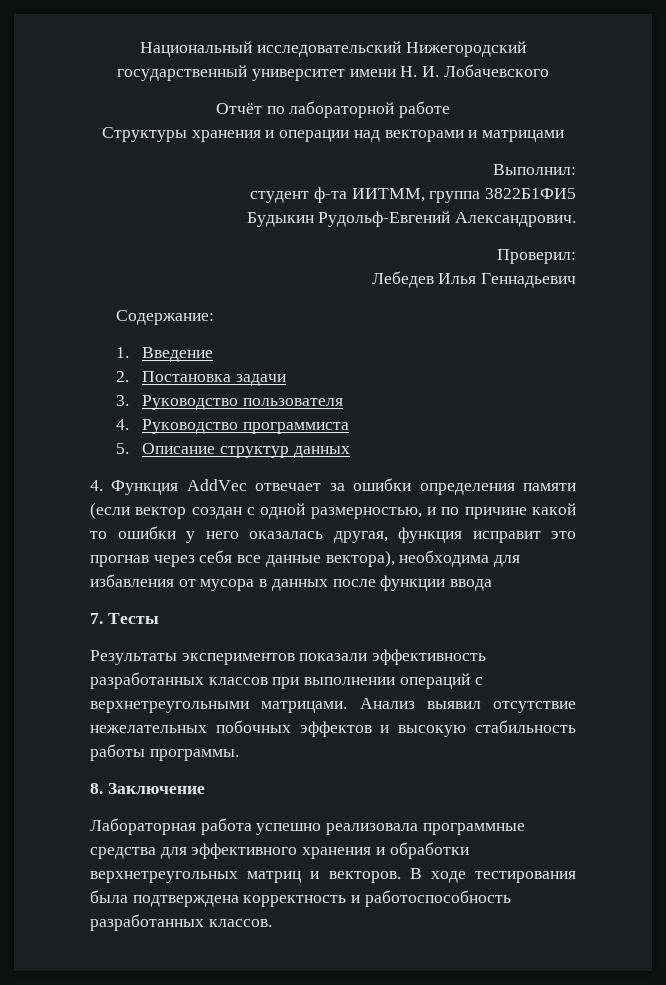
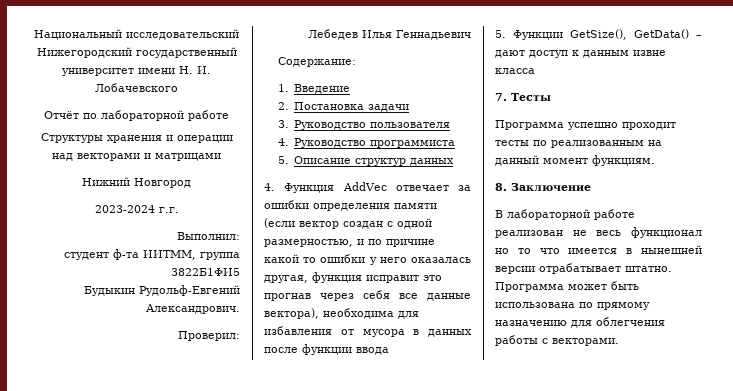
(565, 136) none -> [82,177,191,188] [94,205,179,213] // Нижний Новгород // 2023-2024 г.г.
[90,613,159,624] [90,649,487,665] [90,672,483,689] [90,698,576,713] [90,720,576,737] [90,744,239,761] [90,783,205,794] [90,818,525,835] [90,842,469,859] [90,868,576,883] [90,890,511,907] [90,914,272,931] 7. Тесты // Результаты экспериментов показали эффективность разработанных классов при выполнении операций с верхнетреугольными матрицами. Анализ выявил отсутствие нежелательных побочных эффектов и высокую стабильность работы программы. // 8. Заключение // Лабораторная работа успешно реализовала программные средства для эффективного хранения и обработки верхнетреугольных матриц и векторов. В ходе тестирования была подтверждена корректность и работоспособность разработанных классов. -> [495,29,702,40] [495,50,666,58] [495,68,535,74] [495,93,551,101] [495,120,676,130] [495,140,662,148] [495,155,655,166] [495,183,591,192] [495,209,635,220] [495,227,702,238] [495,245,702,254] [495,263,672,274] [495,281,639,292] [495,302,650,310] [495,317,665,328] [495,335,619,346] 5. Функции GetSize(), GetData() – дают доступ к данным извне класса // 7. Тесты // Программа успешно проходит тесты по реализованным на данный момент функциям. // 8. Заключение // В лабораторной работе реализован не весь функционал но то что имеется в нынешней версии отрабатывает штатно. Программа может быть использована по прямому назначению для облегчения работы с векторами.

